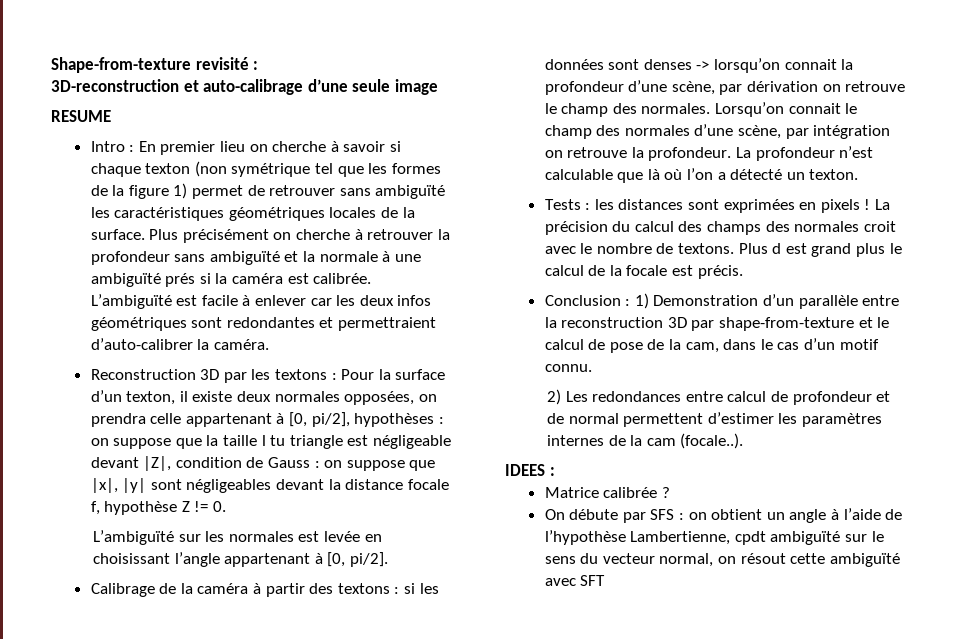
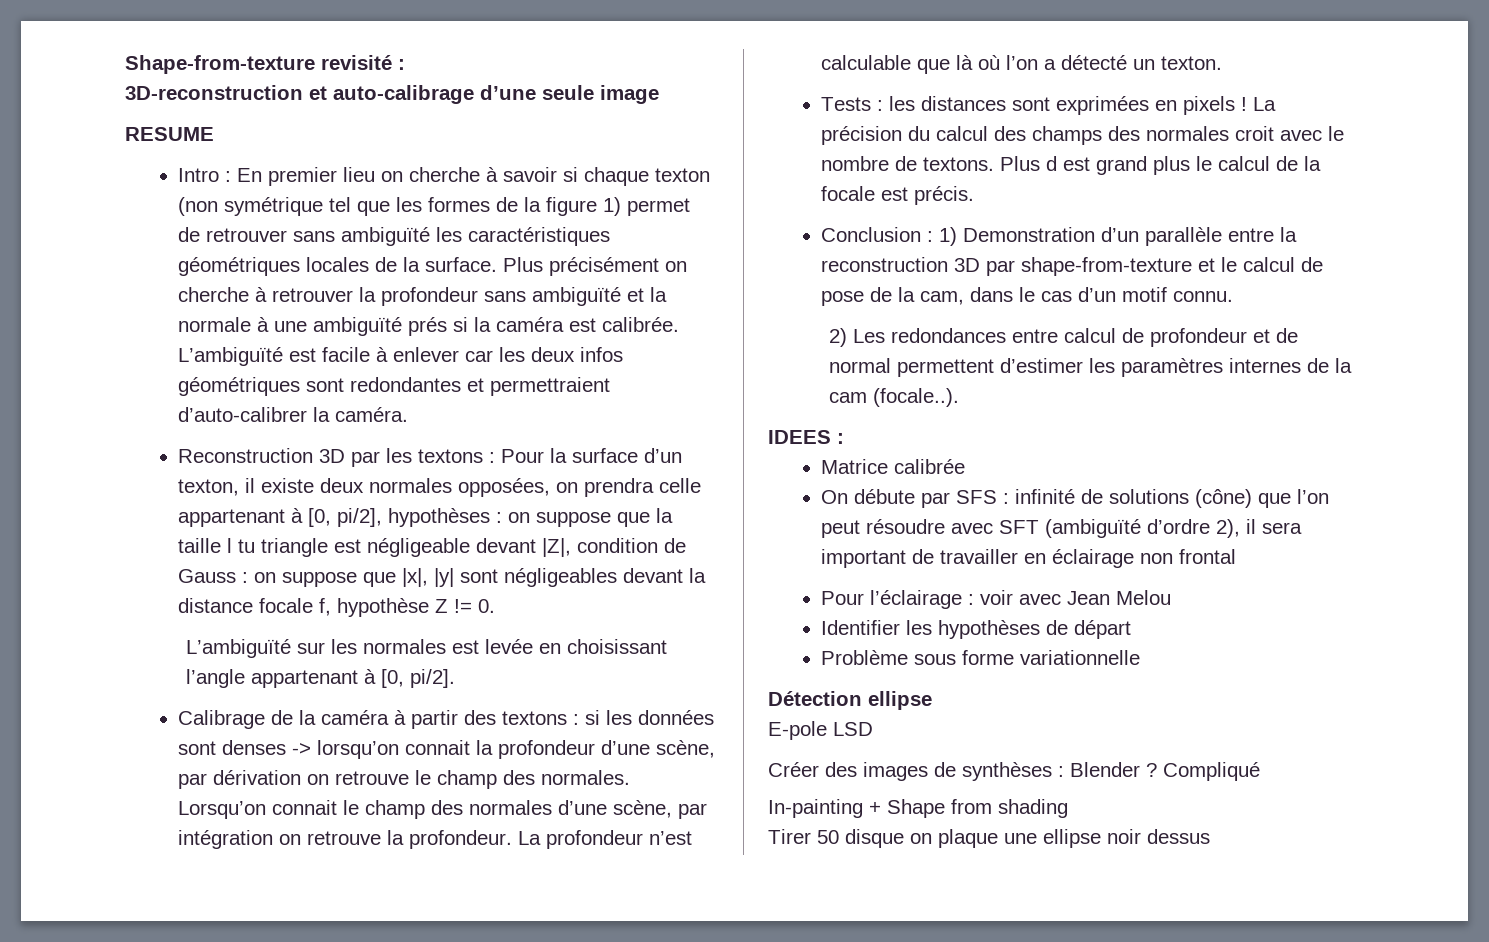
[661,487,670,498] ? -> (966, 466) none
[688,508,903,523] [544,530,884,545] [544,553,900,567] [544,575,606,586] on obtient un angle à l’aide de l’hypothèse Lambertienne, cpdt ambiguïté sur le sens du vecteur normal, on résout cette ambiguïté avec SFT -> [1015,489,1330,508] [821,519,1303,538] [821,549,1237,568] [821,590,1172,609] [821,620,1132,639] [821,650,1141,665] [768,691,932,710] [768,721,873,740] [768,762,1260,781] [768,799,1068,818] [768,829,1210,848] infinité de solutions (cône) que l’on peut résoudre avec SFT (ambiguïté d’ordre 2), il sera important de travailler en éclairage non frontal // Pour l’éclairage : voir avec Jean Melou // Identifier les hypothèses de départ // Problème sous forme variationnelle // Détection ellipse // E-pole LSD // Créer des images de synthèses : Blender ? Compliqué // In-painting + Shape from shading // Tirer 50 disque on plaque une ellipse noir dessus

